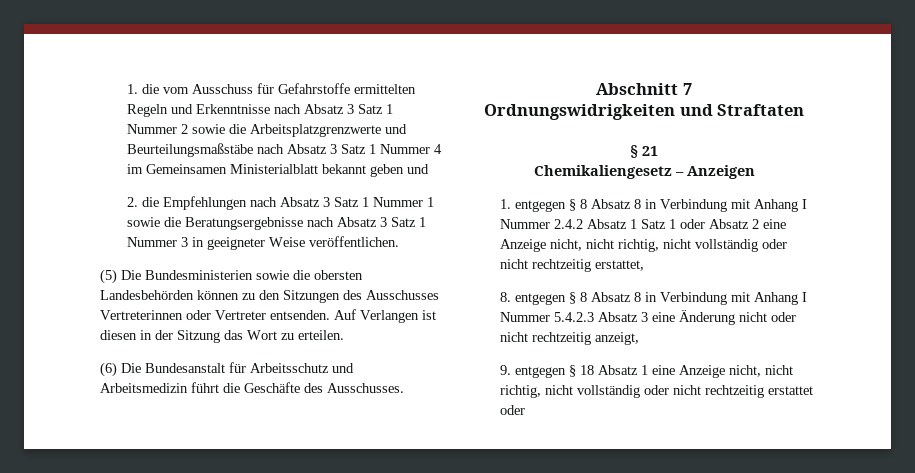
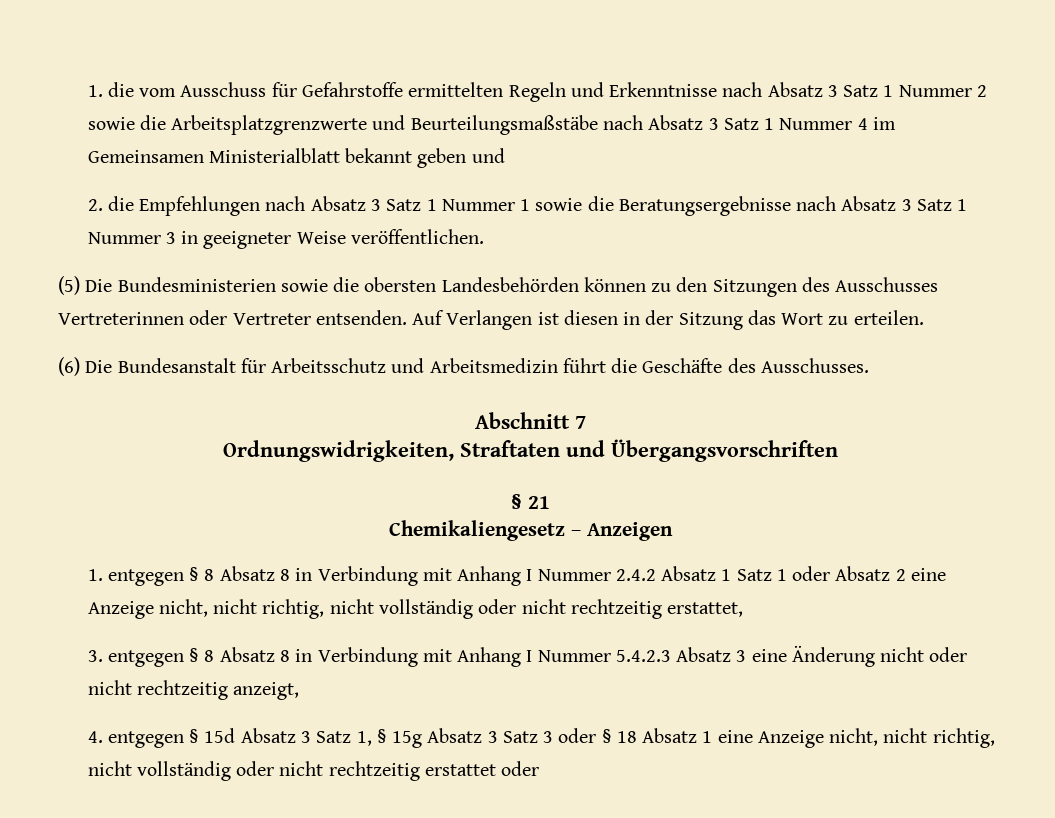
[484,104,804,120] Ordnungswidrigkeiten und Straftaten -> [223,439,838,462] Ordnungswidrigkeiten, Straftaten und Übergangsvorschriften
[500,292,512,302] 8. -> [87,650,103,662] 3.
[500,365,577,378] 9. entgegen § -> [87,728,612,748] 4. entgegen § 15d Absatz 3 Satz 1, § 15g Absatz 3 Satz 3 oder §

